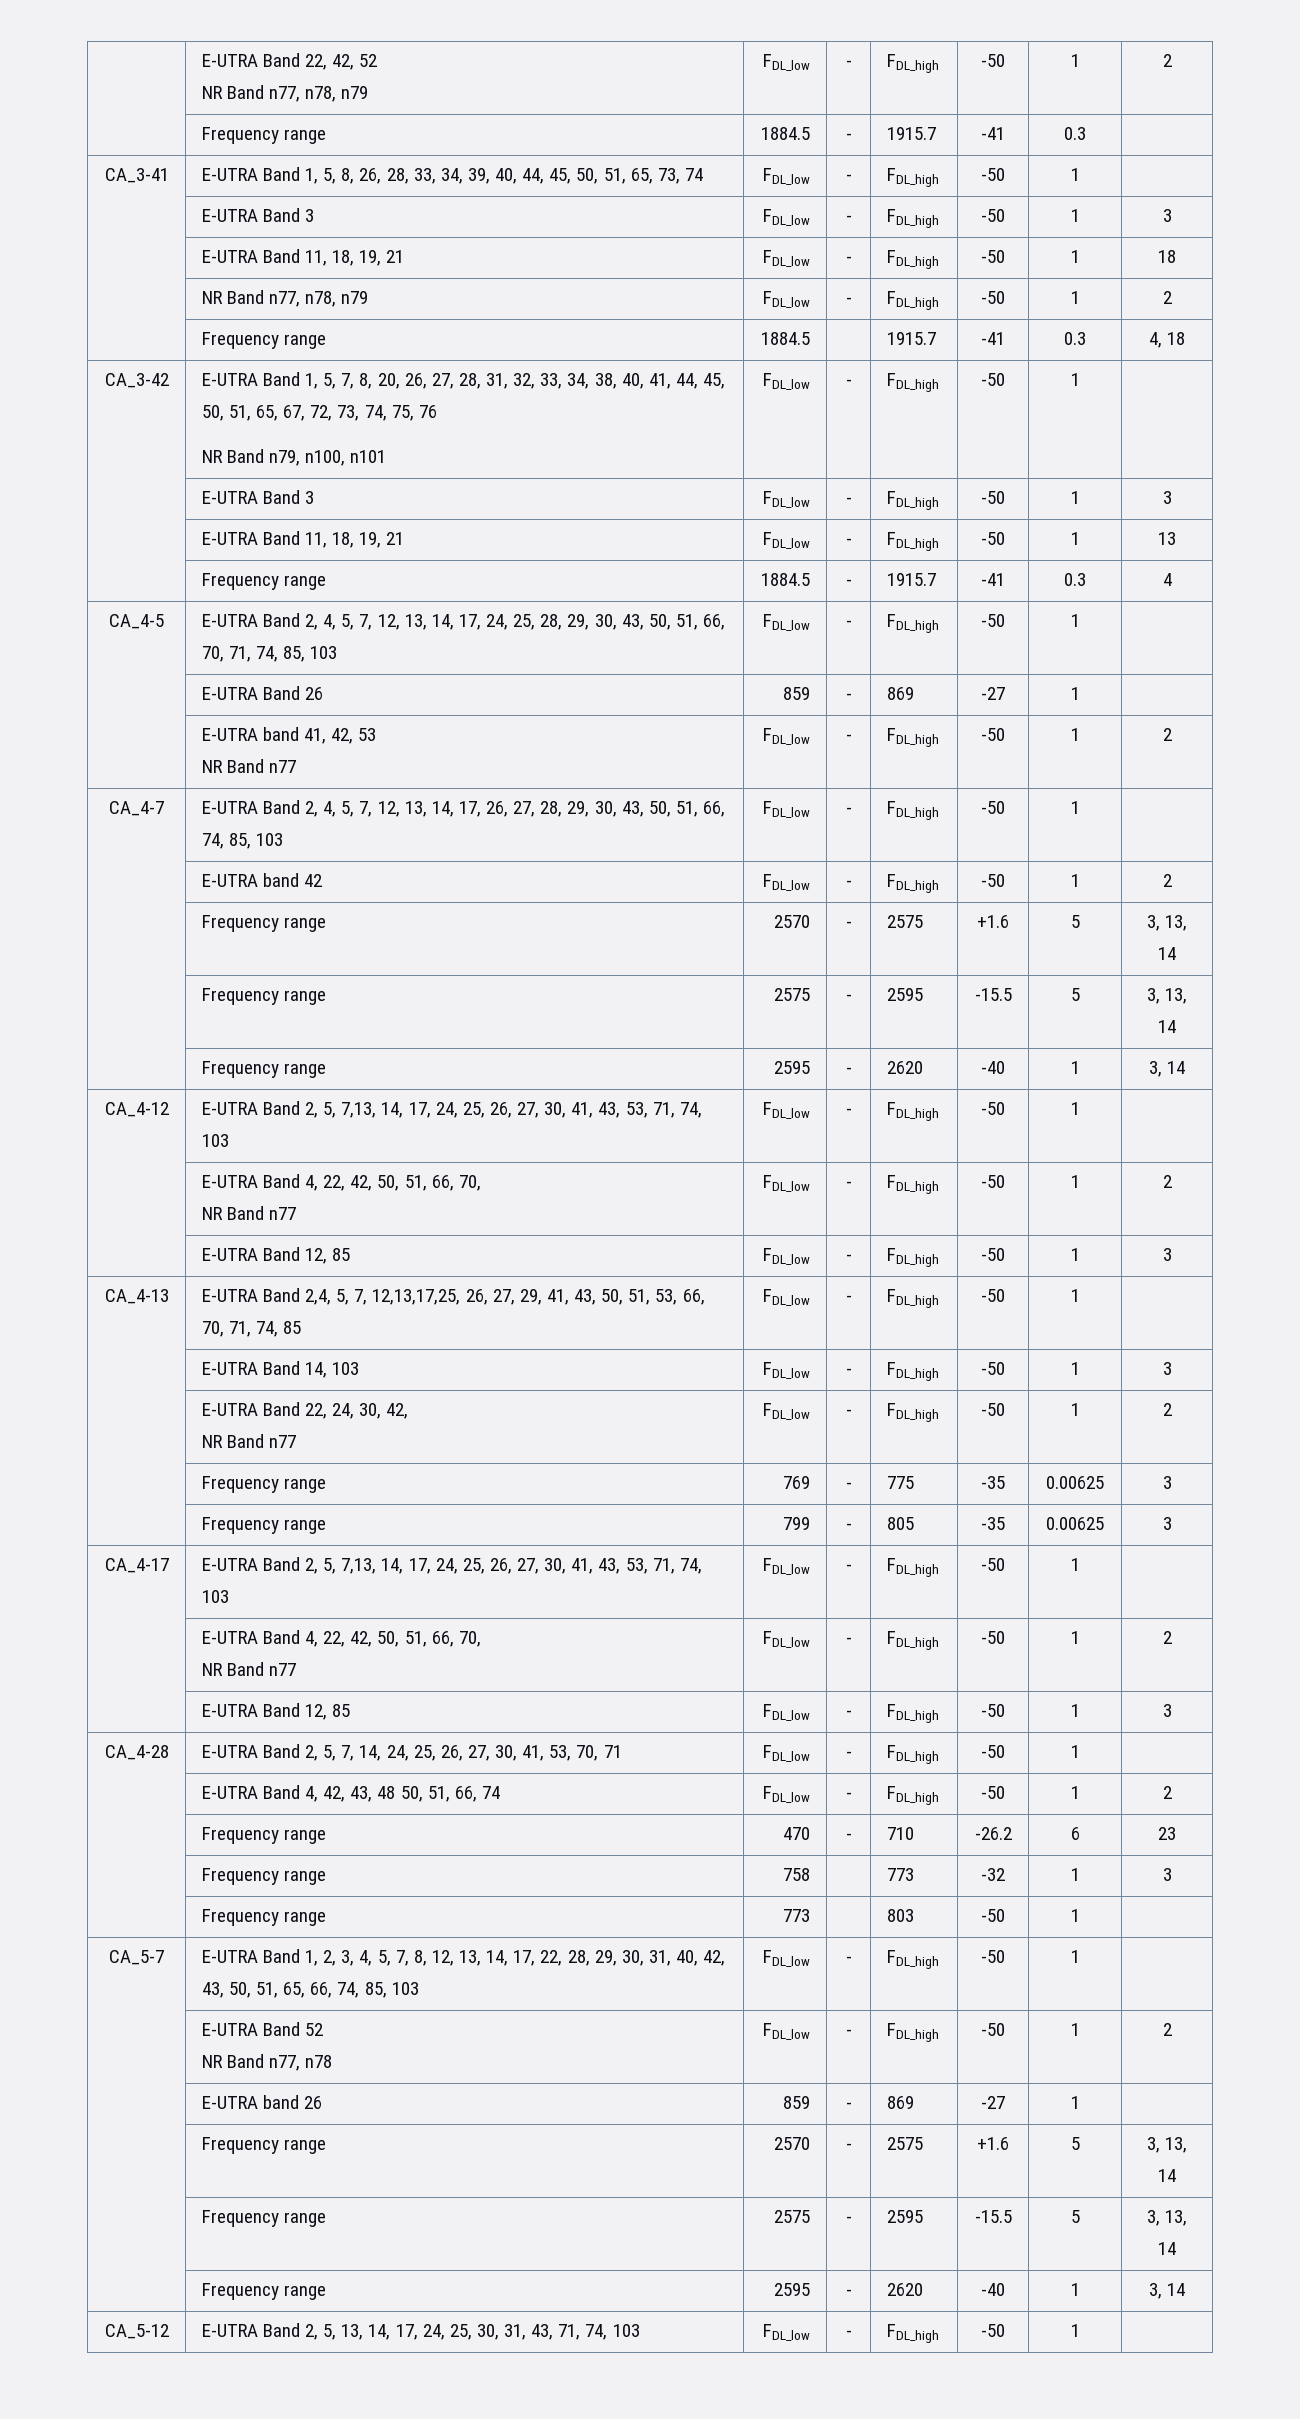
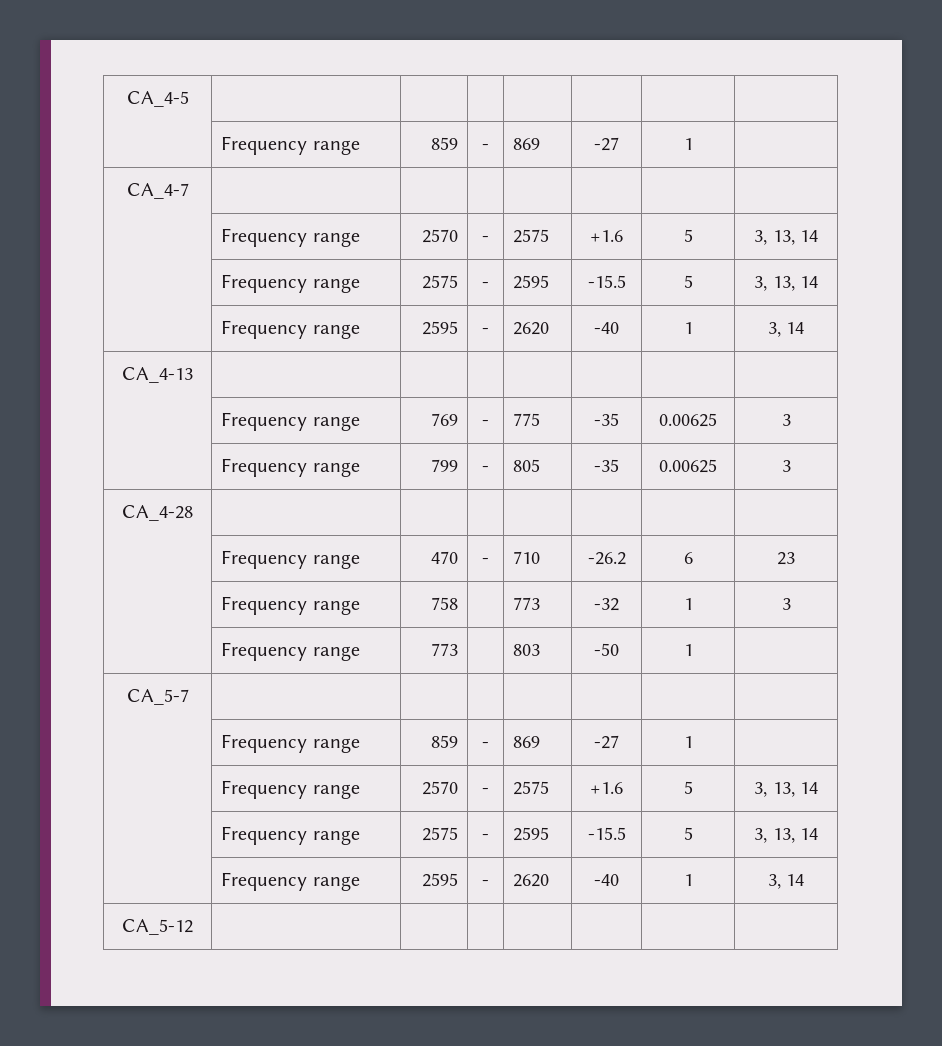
[201,53,378,70] [201,85,369,102] [763,54,811,71] [845,60,852,67] [886,54,939,73] [981,54,1005,67] [1070,54,1080,67] [1162,54,1172,67] [201,127,326,144] [761,127,811,140] [845,133,852,140] [886,127,936,140] [981,127,1005,140] [1064,127,1086,140] [104,168,169,183] [201,167,703,184] [763,168,811,185] [845,174,852,181] [886,168,939,187] [981,168,1005,181] [1070,168,1080,181] [201,208,315,222] [763,209,811,226] [845,215,852,222] [886,209,939,228] [981,209,1005,222] [1070,209,1080,222] [1162,209,1172,222] [201,249,405,266] [763,250,811,267] [845,256,852,263] [886,250,939,269] [981,250,1005,263] [1070,250,1080,263] [1158,250,1176,263] [201,290,369,307] [763,291,811,308] [845,297,852,304] [886,291,939,310] [981,291,1005,304] [1070,291,1080,304] [1162,291,1172,304] [201,332,326,349] [761,332,811,345] [886,332,936,345] [981,332,1005,345] [1064,332,1086,345] [1148,332,1186,348] [104,373,169,388] [201,372,726,389] [201,405,437,421] [201,449,387,466] [763,373,811,390] [845,379,852,386] [886,373,939,392] [981,373,1005,386] [1070,373,1080,386] [201,490,315,504] [763,491,811,508] [845,497,852,504] [886,491,939,510] [981,491,1005,504] [1070,491,1080,504] [1162,491,1172,504] [201,531,405,548] [763,532,811,549] [845,538,852,545] [886,532,939,551] [981,532,1005,545] [1070,532,1080,545] [1158,532,1176,545] [201,573,326,590] [761,573,811,586] [845,579,852,586] [886,573,936,586] [981,573,1005,586] [1064,573,1086,586] [1162,573,1172,586] [109,614,164,629] [201,613,726,630] [201,646,338,662] [763,614,811,631] [845,620,852,627] [886,614,939,633] [981,614,1005,627] [1070,614,1080,627] [201,686,324,700] [783,687,811,700] [845,693,852,700] [886,687,914,700] [981,687,1005,700] [1070,687,1080,700] [201,727,377,744] [201,759,297,773] [763,728,811,745] [845,734,852,741] [886,728,939,747] [981,728,1005,741] [1070,728,1080,741] [1162,728,1172,741] [109,801,164,816] [201,800,726,817] [201,833,284,849] [763,801,811,818] [845,807,852,814] [886,801,939,820] [981,801,1005,814] [1070,801,1080,814] [201,873,323,887] [763,874,811,891] [845,880,852,887] [886,874,939,893] [981,874,1005,887] [1070,874,1080,887] [1162,874,1172,887] | E-UTRA Band 22, 42, 52 // NR Band n77, n78, n79 | FDL_low | - | FDL_high | -50 | 1 | 2 // | Frequency range | 1884.5 | - | 1915.7 | -41 | 0.3 | // CA_3-41 | E-UTRA Band 1, 5, 8, 26, 28, 33, 34, 39, 40, 44, 45, 50, 51, 65, 73, 74 | FDL_low | - | FDL_high | -50 | 1 | // | E-UTRA Band 3 | FDL_low | - | FDL_high | -50 | 1 | 3 // | E-UTRA Band 11, 18, 19, 21 | FDL_low | - | FDL_high | -50 | 1 | 18 // | NR Band n77, n78, n79 | FDL_low | - | FDL_high | -50 | 1 | 2 // | Frequency range | 1884.5 | | 1915.7 | -41 | 0.3 | 4, 18 // CA_3-42 | E-UTRA Band 1, 5, 7, 8, 20, 26, 27, 28, 31, 32, 33, 34, 38, 40, 41, 44, 45, 50, 51, 65, 67, 72, 73, 74, 75, 76 // NR Band n79, n100, n101 | FDL_low | - | FDL_high | -50 | 1 | // | E-UTRA Band 3 | FDL_low | - | FDL_high | -50 | 1 | 3 // | E-UTRA Band 11, 18, 19, 21 | FDL_low | - | FDL_high | -50 | 1 | 13 // | Frequency range | 1884.5 | - | 1915.7 | -41 | 0.3 | 4 // CA_4-5 | E-UTRA Band 2, 4, 5, 7, 12, 13, 14, 17, 24, 25, 28, 29, 30, 43, 50, 51, 66, 70, 71, 74, 85, 103 | FDL_low | - | FDL_high | -50 | 1 | // | E-UTRA Band 26 | 859 | - | 869 | -27 | 1 | // | E-UTRA band 41, 42, 53 // NR Band n77 | FDL_low | - | FDL_high | -50 | 1 | 2 // CA_4-7 | E-UTRA Band 2, 4, 5, 7, 12, 13, 14, 17, 26, 27, 28, 29, 30, 43, 50, 51, 66, 74, 85, 103 | FDL_low | - | FDL_high | -50 | 1 | // | E-UTRA band 42 | FDL_low | - | FDL_high | -50 | 1 | 2 -> [126,91,189,107] [221,136,360,155] [430,137,458,150] [482,144,489,150] [513,138,541,150] [594,137,619,151] [683,138,693,150] [126,183,189,199] CA_4-5 | | | | | | | // | Frequency range | 859 | - | 869 | -27 | 1 | // CA_4-7 | | | | | | |
[104,1102,169,1117] [201,1101,702,1118] [201,1134,229,1147] [763,1102,811,1119] [845,1108,852,1115] [886,1102,939,1121] [981,1102,1005,1115] [1070,1102,1080,1115] [201,1174,481,1191] [201,1206,297,1220] [763,1175,811,1192] [845,1181,852,1188] [886,1175,939,1194] [981,1175,1005,1188] [1070,1175,1080,1188] [1162,1175,1172,1188] [201,1247,351,1264] [763,1248,811,1265] [845,1254,852,1261] [886,1248,939,1267] [981,1248,1005,1261] [1070,1248,1080,1261] [1162,1248,1172,1261] [104,1289,169,1304] [201,1288,705,1305] [201,1321,302,1337] [763,1289,811,1306] [845,1295,852,1302] [886,1289,939,1308] [981,1289,1005,1302] [1070,1289,1080,1302] [201,1361,360,1378] [763,1362,811,1379] [845,1368,852,1375] [886,1362,939,1381] [981,1362,1005,1375] [1070,1362,1080,1375] [1162,1362,1172,1375] [201,1402,409,1419] [201,1434,297,1448] [763,1403,811,1420] [845,1409,852,1416] [886,1403,939,1422] [981,1403,1005,1416] [1070,1403,1080,1416] [1162,1403,1172,1416] CA_4-12 | E-UTRA Band 2, 5, 7,13, 14, 17, 24, 25, 26, 27, 30, 41, 43, 53, 71, 74, 103 | FDL_low | - | FDL_high | -50 | 1 | // | E-UTRA Band 4, 22, 42, 50, 51, 66, 70, // NR Band n77 | FDL_low | - | FDL_high | -50 | 1 | 2 // | E-UTRA Band 12, 85 | FDL_low | - | FDL_high | -50 | 1 | 3 // CA_4-13 | E-UTRA Band 2,4, 5, 7, 12,13,17,25, 26, 27, 29, 41, 43, 50, 51, 53, 66, 70, 71, 74, 85 | FDL_low | - | FDL_high | -50 | 1 | // | E-UTRA Band 14, 103 | FDL_low | - | FDL_high | -50 | 1 | 3 // | E-UTRA Band 22, 24, 30, 42, // NR Band n77 | FDL_low | - | FDL_high | -50 | 1 | 2 -> [122,367,193,383] CA_4-13 | | | | | | |
[104,1558,169,1573] [201,1557,702,1574] [201,1590,229,1603] [763,1558,811,1575] [845,1564,852,1571] [886,1558,939,1577] [981,1558,1005,1571] [1070,1558,1080,1571] [201,1630,481,1647] [201,1662,297,1676] [763,1631,811,1648] [845,1637,852,1644] [886,1631,939,1650] [981,1631,1005,1644] [1070,1631,1080,1644] [1162,1631,1172,1644] [201,1703,351,1720] [763,1704,811,1721] [845,1710,852,1717] [886,1704,939,1723] [981,1704,1005,1717] [1070,1704,1080,1717] [1162,1704,1172,1717] [104,1745,169,1760] [201,1744,622,1761] [763,1745,811,1762] [845,1751,852,1758] [886,1745,939,1764] [981,1745,1005,1758] [1070,1745,1080,1758] [201,1785,500,1802] [763,1786,811,1803] [845,1792,852,1799] [886,1786,939,1805] [981,1786,1005,1799] [1070,1786,1080,1799] [1162,1786,1172,1799] CA_4-17 | E-UTRA Band 2, 5, 7,13, 14, 17, 24, 25, 26, 27, 30, 41, 43, 53, 71, 74, 103 | FDL_low | - | FDL_high | -50 | 1 | // | E-UTRA Band 4, 22, 42, 50, 51, 66, 70, // NR Band n77 | FDL_low | - | FDL_high | -50 | 1 | 2 // | E-UTRA Band 12, 85 | FDL_low | - | FDL_high | -50 | 1 | 3 // CA_4-28 | E-UTRA Band 2, 5, 7, 14, 24, 25, 26, 27, 30, 41, 53, 70, 71 | FDL_low | - | FDL_high | -50 | 1 | // | E-UTRA Band 4, 42, 43, 48 50, 51, 66, 74 | FDL_low | - | FDL_high | -50 | 1 | 2 -> [122,505,193,521] CA_4-28 | | | | | | |
[201,1949,726,1966] [201,1982,419,1998] [763,1950,811,1967] [845,1956,852,1963] [886,1950,939,1969] [981,1950,1005,1963] [1070,1950,1080,1963] [201,2022,324,2036] [201,2054,333,2071] [763,2023,811,2040] [845,2029,852,2036] [886,2023,939,2042] [981,2023,1005,2036] [1070,2023,1080,2036] [1162,2023,1172,2036] [201,2095,323,2109] E-UTRA Band 1, 2, 3, 4, 5, 7, 8, 12, 13, 14, 17, 22, 28, 29, 30, 31, 40, 42, 43, 50, 51, 65, 66, 74, 85, 103 | FDL_low | - | FDL_high | -50 | 1 | // | E-UTRA Band 52 // NR Band n77, n78 | FDL_low | - | FDL_high | -50 | 1 | 2 // | E-UTRA band 26 -> [221,734,360,753] | | | | | | // | Frequency range
[201,2323,640,2340] [763,2324,811,2341] [845,2330,852,2337] [886,2324,939,2343] [981,2324,1005,2337] [1070,2324,1080,2337] E-UTRA Band 2, 5, 13, 14, 17, 24, 25, 30, 31, 43, 71, 74, 103 | FDL_low | - | FDL_high | -50 | 1 -> (193, 927) | | | | |

